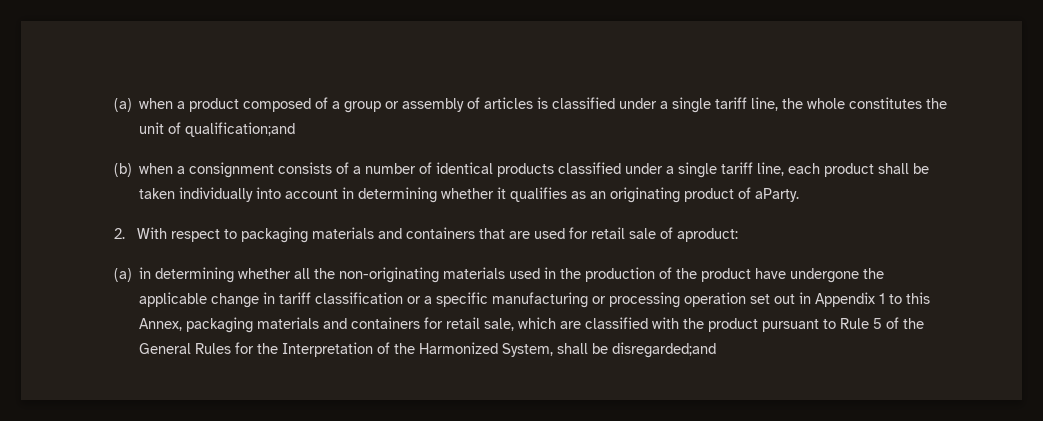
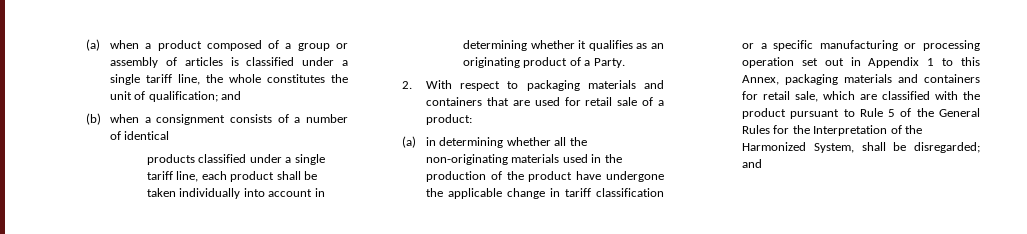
[185,122,296,137] qualification;and -> [148,91,242,102] qualification; and
(494, 168) none -> (170, 135) //
[755,188,800,202] aParty. -> [584,58,625,68] a Party.
[676,228,738,242] aproduct: -> [658,100,664,106] [426,114,473,125] a product:
[612,342,717,358] disregarded;and -> [914,142,980,153] [742,159,763,168] disregarded; and

